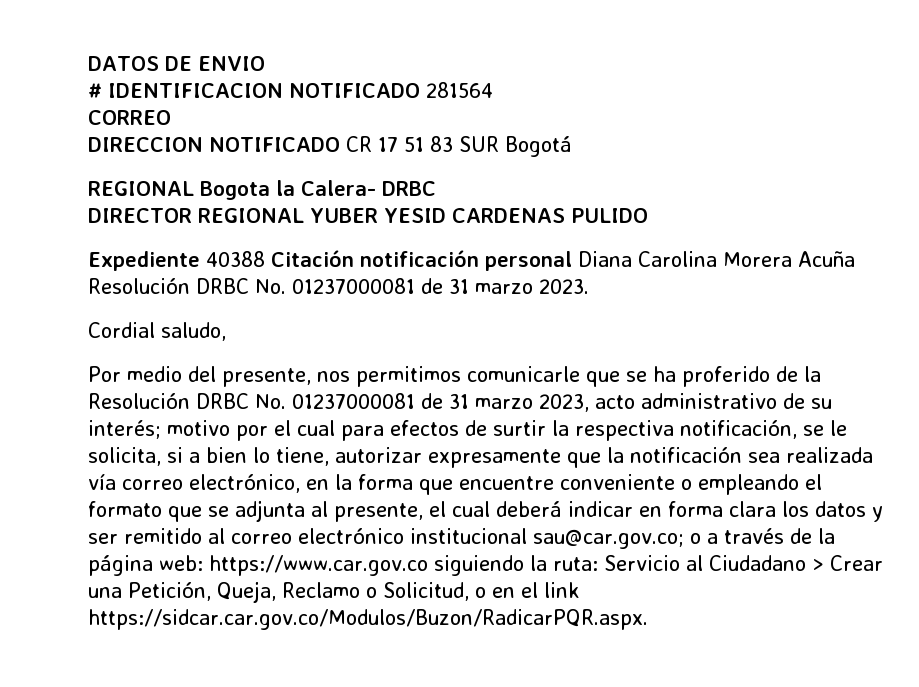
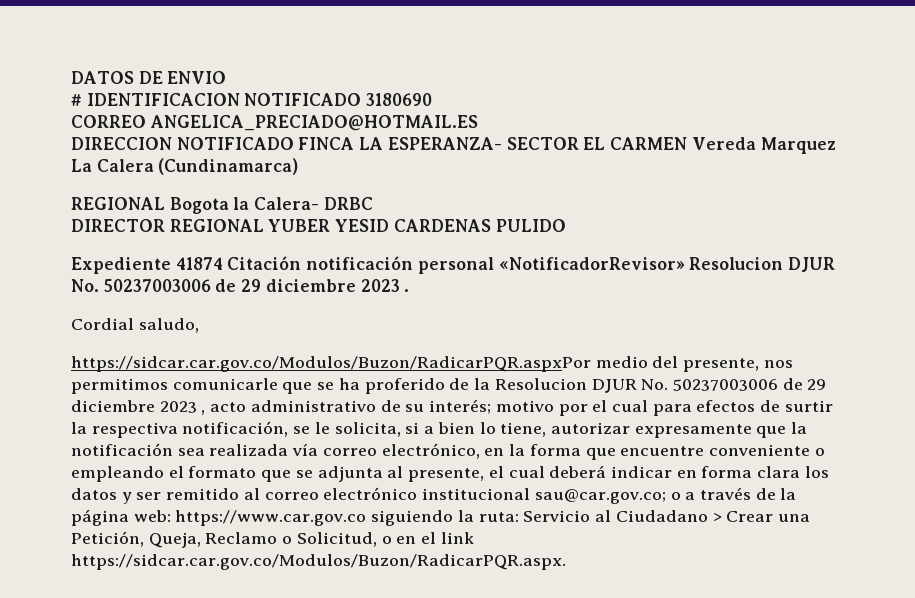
[426,82,493,98] 281564 -> [366,93,433,106] 3180690
(171, 117) none -> [149,115,478,131] ANGELICA_PRECIADO@HOTMAIL.ES
[346,136,572,157] CR 17 51 83 SUR Bogotá -> [298,137,836,154] [71,158,299,175] FINCA LA ESPERANZA- SECTOR EL CARMEN Vereda Marquez La Calera (Cundinamarca)
[206,251,265,267] 40388 -> [175,257,223,270] 41874
[578,251,855,267] [88,278,589,294] Diana Carolina Morera Acuña Resolución DRBC No. 01237000081 de 31 marzo 2023. -> [498,257,836,272] [71,279,410,292] «NotificadorRevisor» Resolucion DJUR No. 50237003006 de 29 diciembre 2023 .
[88,366,121,382] Por -> [71,356,591,372] https://sidcar.car.gov.co/Modulos/Buzon/RadicarPQR.aspxPor
[88,393,589,412] Resolución DRBC No. 01237000081 de 31 marzo 2023, -> [494,378,827,393] [71,400,206,415] Resolucion DJUR No. 50237003006 de 29 diciembre 2023 ,

